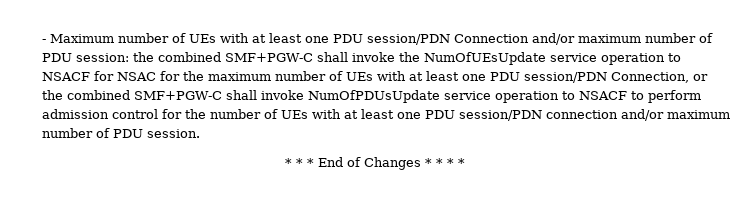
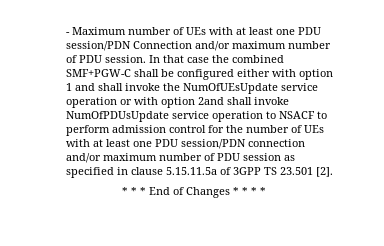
[75,52,313,62] session: the combined SMF+PGW-C -> [104,55,284,63] [65,69,333,80] [65,83,95,91] session. In that case the combined SMF+PGW-C shall be configured either with option 1 and
[667,53,681,62] [41,71,708,83] [41,90,222,100] to NSACF for NSAC for the maximum number of UEs with at least one PDU session/PDN Connection, or the combined SMF+PGW-C -> [119,97,224,108] or with option 2and
[146,129,200,138] session. -> [242,153,295,161] [65,167,333,178] session as specified in clause 5.15.11.5a of 3GPP TS 23.501 [2].

